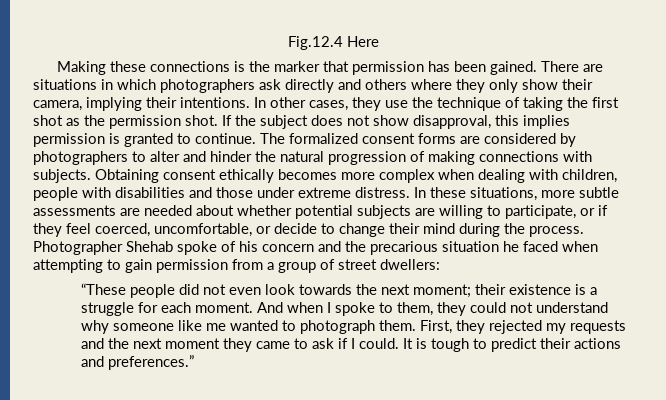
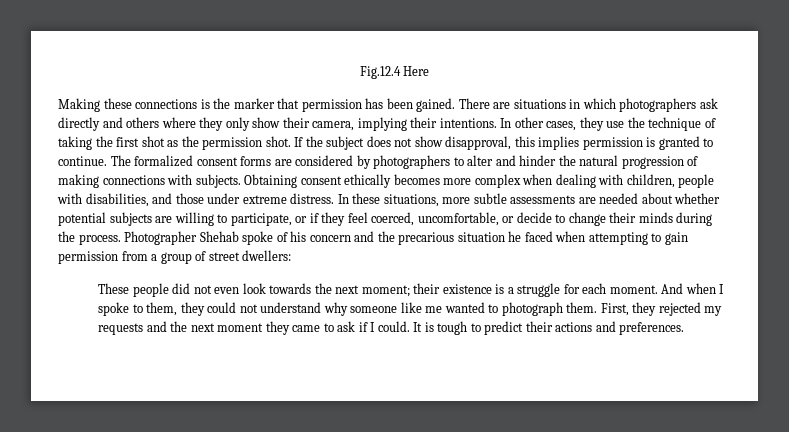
[115,187,185,198] disabilities -> [85,193,149,207] disabilities,
[423,223,455,234] mind -> [638,212,673,223] minds
[81,283,127,295] “These -> [98,283,130,294] These
[108,355,195,370] preferences.” -> [619,322,685,335] preferences.

